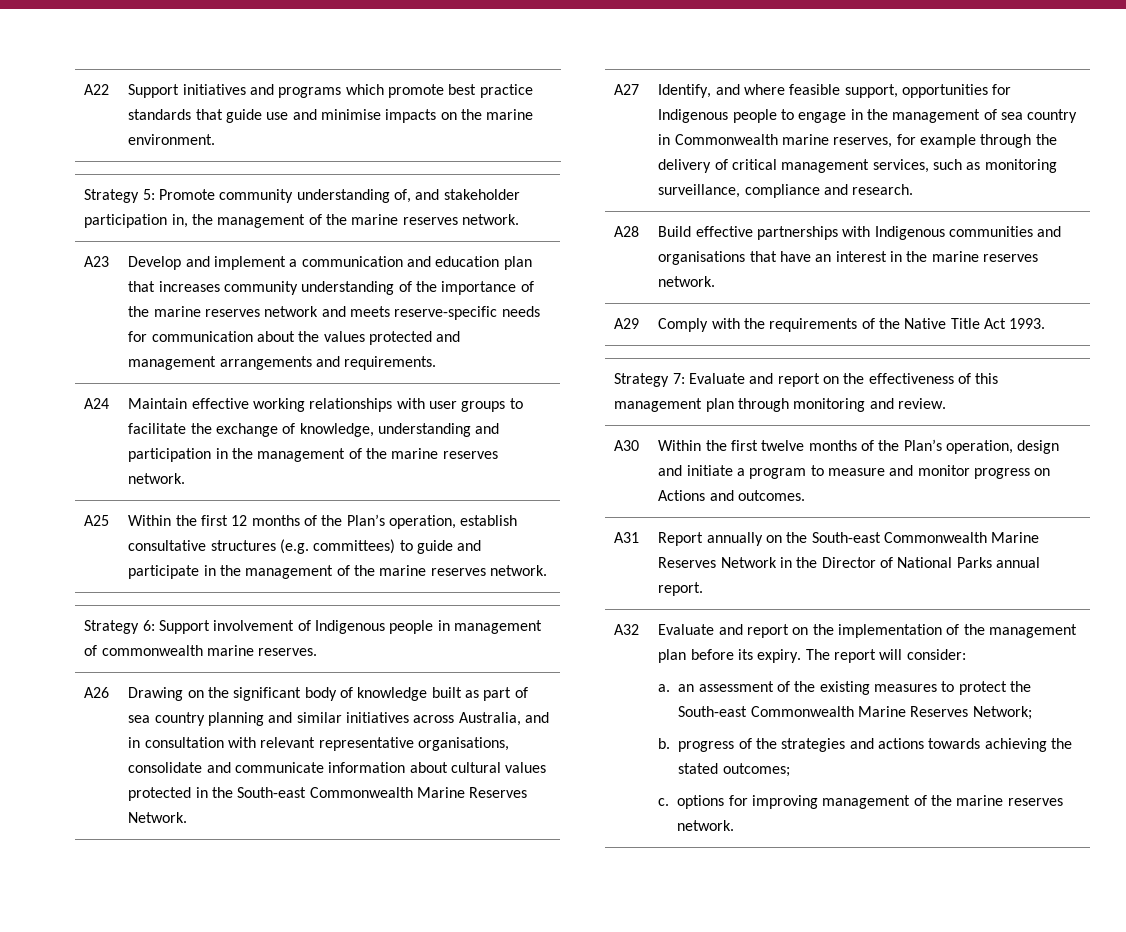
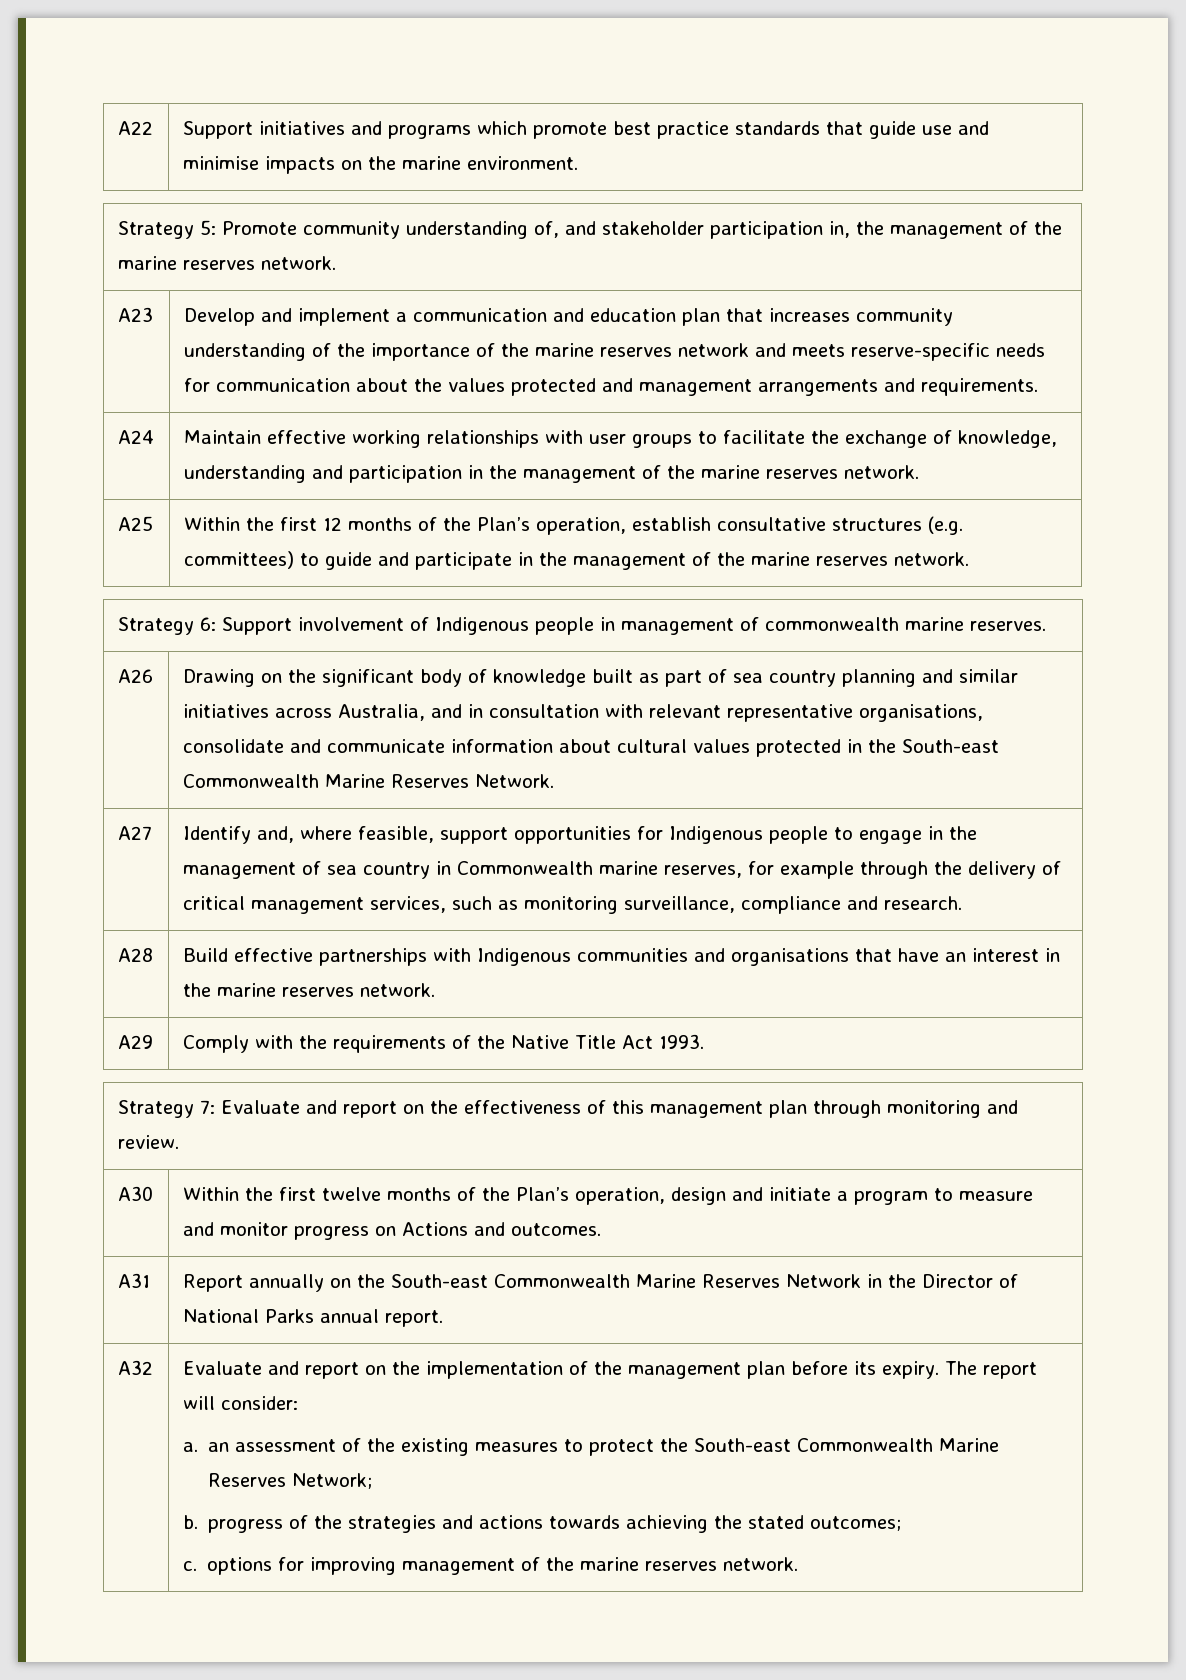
[658,84,898,98] Identify, and where feasible support, -> [182,826,508,844] Identify and, where feasible, support

